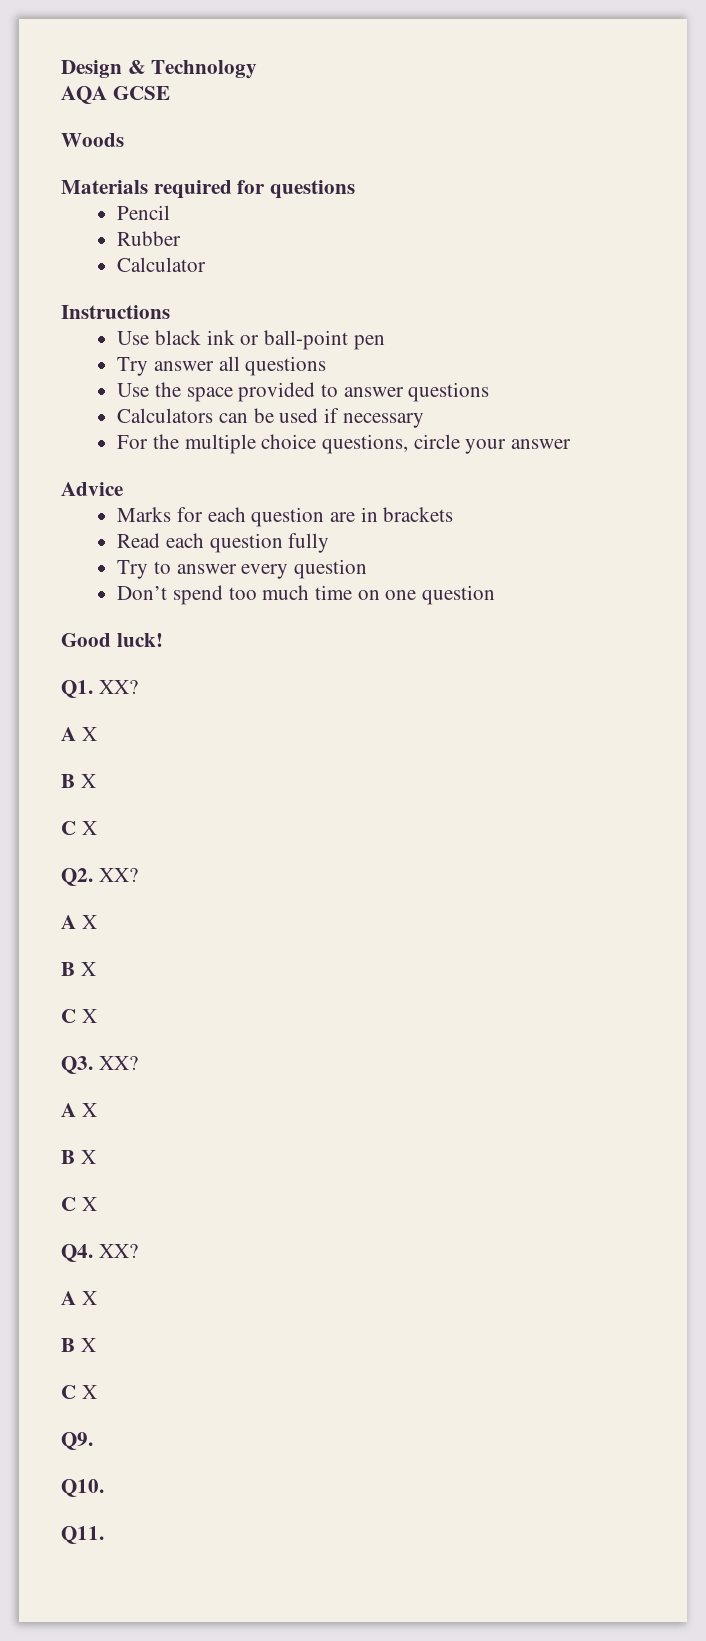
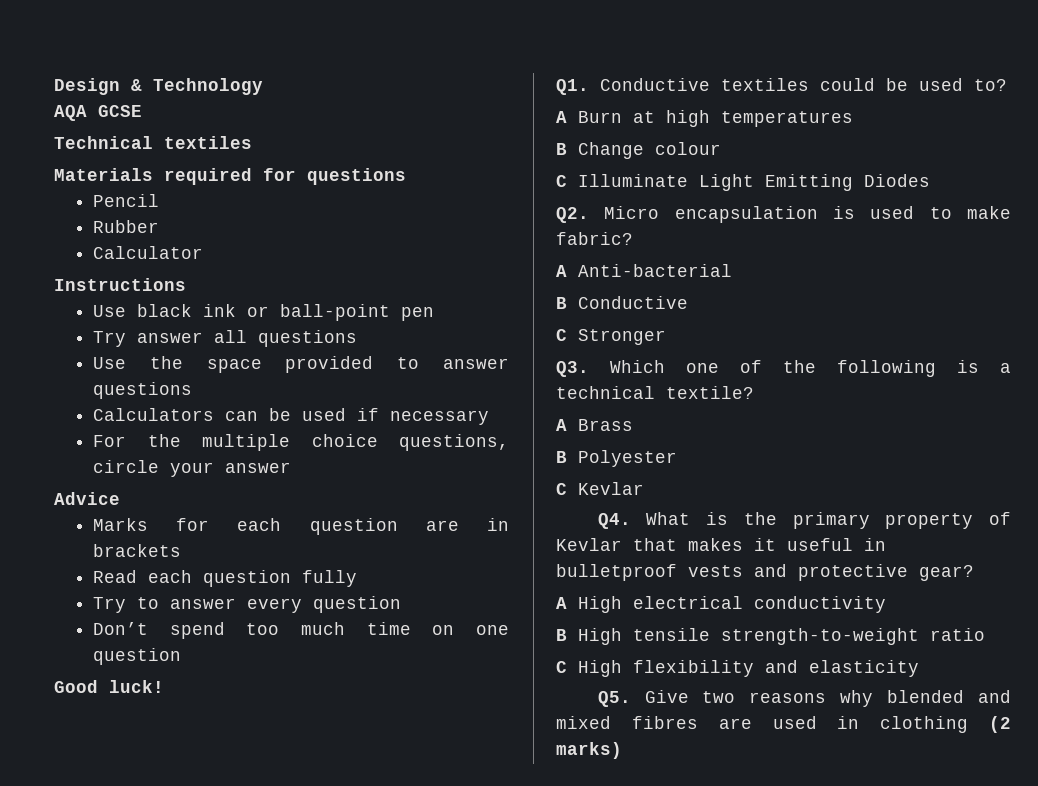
[61,133,124,147] Woods -> [54,136,252,149] Technical textiles
[98,680,138,694] [61,727,97,741] [61,774,96,788] [61,821,97,835] [61,868,138,886] [61,915,97,929] [61,962,96,976] [61,1009,97,1023] XX? // A X // B X // C X // Q2. XX? // A X // B X // C X -> [600,78,1007,91] [556,110,853,127] [556,142,721,159] [556,174,930,191] [556,206,1011,223] [556,232,633,245] [556,264,732,277] [556,296,688,309] [556,329,666,345] Conductive textiles could be used to? // A Burn at high temperatures // B Change colour // C Illuminate Light Emitting Diodes // Q2. Micro encapsulation is used to make fabric? // A Anti-bacterial // B Conductive // C Stronger
[98,1056,138,1070] [61,1103,97,1117] [61,1150,96,1164] [61,1197,97,1211] XX? // A X // B X // C X -> [610,360,1011,377] [556,386,754,399] [556,419,633,431] [556,450,677,467] [556,482,644,495] Which one of the following is a technical textile? // A Brass // B Polyester // C Kevlar
[98,1244,138,1258] [61,1291,97,1305] [61,1338,96,1352] [61,1385,97,1399] [61,1432,93,1450] [61,1479,104,1497] [61,1526,104,1544] XX? // A X // B X // C X // Q9. // Q10. // Q11. -> [646,512,1011,529] [556,538,886,551] [556,564,974,581] [556,596,886,613] [556,628,985,645] [556,660,919,677] [597,690,1011,707] [556,716,1011,733] [556,742,622,759] What is the primary property of Kevlar that makes it useful in bulletproof vests and protective gear? // A High electrical conductivity // B High tensile strength-to-weight ratio // C High flexibility and elasticity // Q5. Give two reasons why blended and mixed fibres are used in clothing (2 marks)

